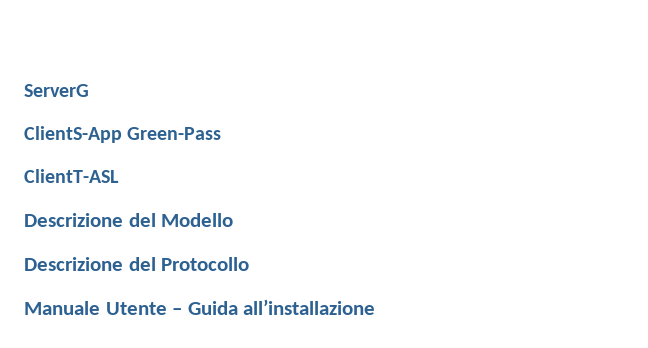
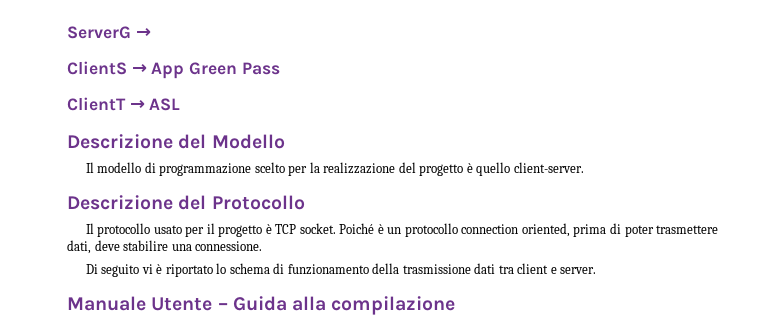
[24,126,222,143] [24,169,119,183] [24,213,234,227] [24,257,250,271] // ClientS-App Green-Pass // ClientT-ASL // Descrizione del Modello // Descrizione del Protocollo -> [135,28,151,38] [67,61,280,79] [67,97,181,111] [67,134,285,149] [85,162,584,176] [67,195,305,210] [85,223,719,237] [67,240,263,254] [85,263,597,277] → // ClientS → App Green Pass // ClientT → ASL // Descrizione del Modello // Il modello di programmazione scelto per la realizzazione del progetto è quello client-server. // Descrizione del Protocollo // Il protocollo usato per il progetto è TCP socket. Poiché è un protocollo connection oriented, prima di poter trasmettere dati, deve stabilire una connessione. // Di seguito vi è riportato lo schema di funzionamento della trasmissione dati tra client e server.
[243,299,376,315] all’installazione -> [292,296,456,315] alla compilazione

